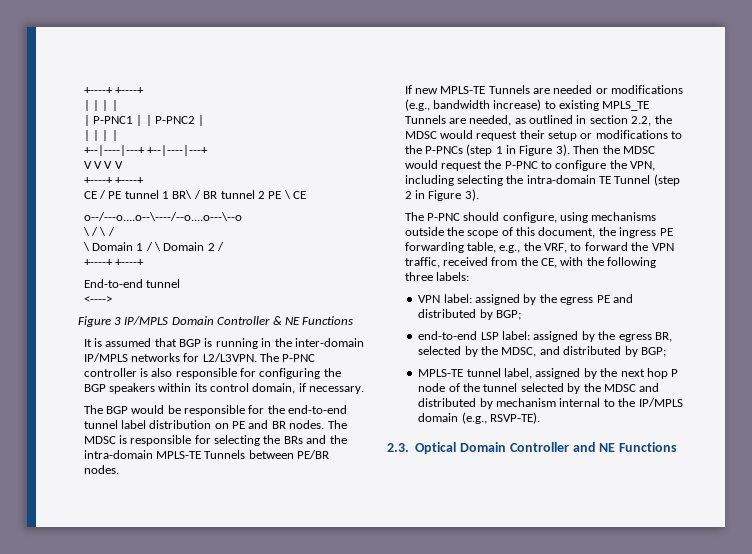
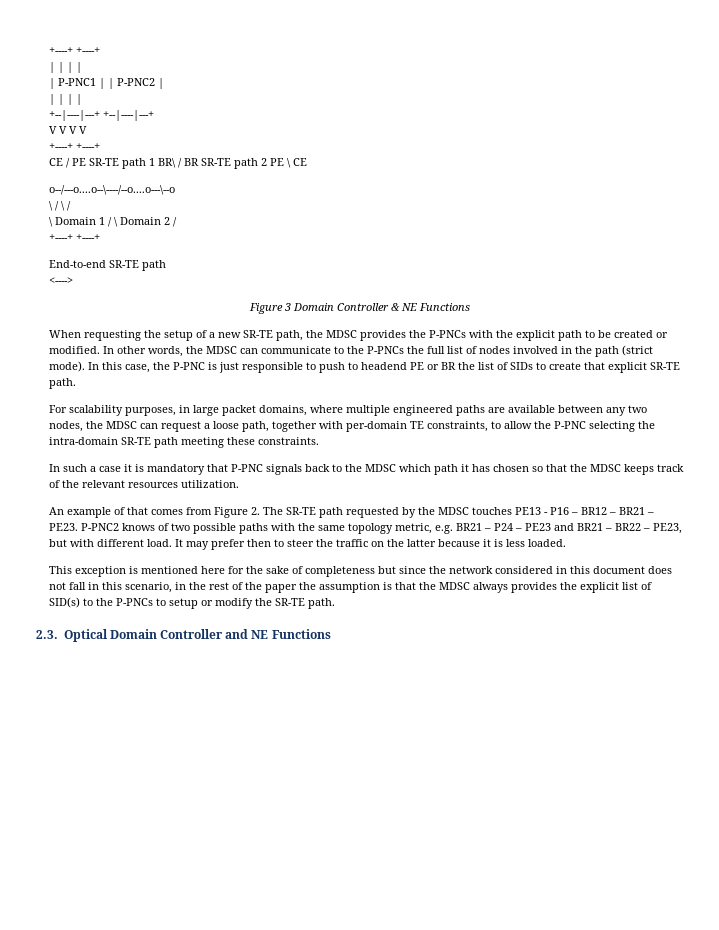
[124,190,159,199] tunnel -> [88,158,146,169] SR-TE path
[220,190,255,199] tunnel -> [200,158,258,169] SR-TE path
[145,279,180,288] tunnel -> [108,260,166,271] SR-TE path
[124,316,169,325] IP/MPLS -> (291, 307) none
[83,338,364,349] [83,353,316,362] [83,368,341,379] [83,383,365,394] [83,405,348,416] [83,420,347,429] [83,435,347,446] [83,450,330,459] [83,465,119,474] [404,85,684,94] [404,99,650,111] [404,115,672,126] [404,130,683,141] [404,144,655,156] [404,160,656,171] [404,174,680,186] [404,189,479,201] [404,212,657,223] [404,227,673,238] [404,242,674,253] [404,257,657,268] [404,272,469,281] [418,294,633,305] [418,309,522,320] [418,331,672,342] [418,346,666,357] [418,368,679,379] [418,383,660,394] [418,398,683,409] [418,412,541,424] It is assumed that BGP is running in the inter-domain IP/MPLS networks for L2/L3VPN. The P-PNC controller is also responsible for configuring the BGP speakers within its control domain, if necessary. // The BGP would be responsible for the end-to-end tunnel label distribution on PE and BR nodes. The MDSC is responsible for selecting the BRs and the intra-domain MPLS-TE Tunnels between PE/BR nodes. // If new MPLS-TE Tunnels are needed or modifications (e.g., bandwidth increase) to existing MPLS_TE Tunnels are needed, as outlined in section 2.2, the MDSC would request their setup or modifications to the P-PNCs (step 1 in Figure 3). Then the MDSC would request the P-PNC to configure the VPN, including selecting the intra-domain TE Tunnel (step 2 in Figure 3). // The P-PNC should configure, using mechanisms outside the scope of this document, the ingress PE forwarding table, e.g., the VRF, to forward the VPN traffic, received from the CE, with the following three labels: // VPN label: assigned by the egress PE and distributed by BGP; // end-to-end LSP label: assigned by the egress BR, selected by the MDSC, and distributed by BGP; // MPLS-TE tunnel label, assigned by the next hop P node of the tunnel selected by the MDSC and distributed by mechanism internal to the IP/MPLS domain (e.g., RSVP-TE). -> [48,330,668,341] [48,345,653,357] [48,361,680,373] [48,378,76,389] [48,405,647,416] [48,421,655,432] [48,437,319,448] [48,464,684,475] [48,480,239,488] [48,507,654,518] [48,523,682,534] [48,539,566,550] [48,566,672,577] [48,582,652,593] [48,597,335,609] When requesting the setup of a new SR-TE path, the MDSC provides the P-PNCs with the explicit path to be created or modified. In other words, the MDSC can communicate to the P-PNCs the full list of nodes involved in the path (strict mode). In this case, the P-PNC is just responsible to push to headend PE or BR the list of SIDs to create that explicit SR-TE path. // For scalability purposes, in large packet domains, where multiple engineered paths are available between any two nodes, the MDSC can request a loose path, together with per-domain TE constraints, to allow the P-PNC selecting the intra-domain SR-TE path meeting these constraints. // In such a case it is mandatory that P-PNC signals back to the MDSC which path it has chosen so that the MDSC keeps track of the relevant resources utilization. // An example of that comes from Figure 2. The SR-TE path requested by the MDSC touches PE13 - P16 – BR12 – BR21 – PE23. P-PNC2 knows of two possible paths with the same topology metric, e.g. BR21 – P24 – PE23 and BR21 – BR22 – PE23, but with different load. It may prefer then to steer the traffic on the latter because it is less loaded. // This exception is mentioned here for the sake of completeness but since the network considered in this document does not fall in this scenario, in the rest of the paper the assumption is that the MDSC always provides the explicit list of SID(s) to the P-PNCs to setup or modify the SR-TE path.

